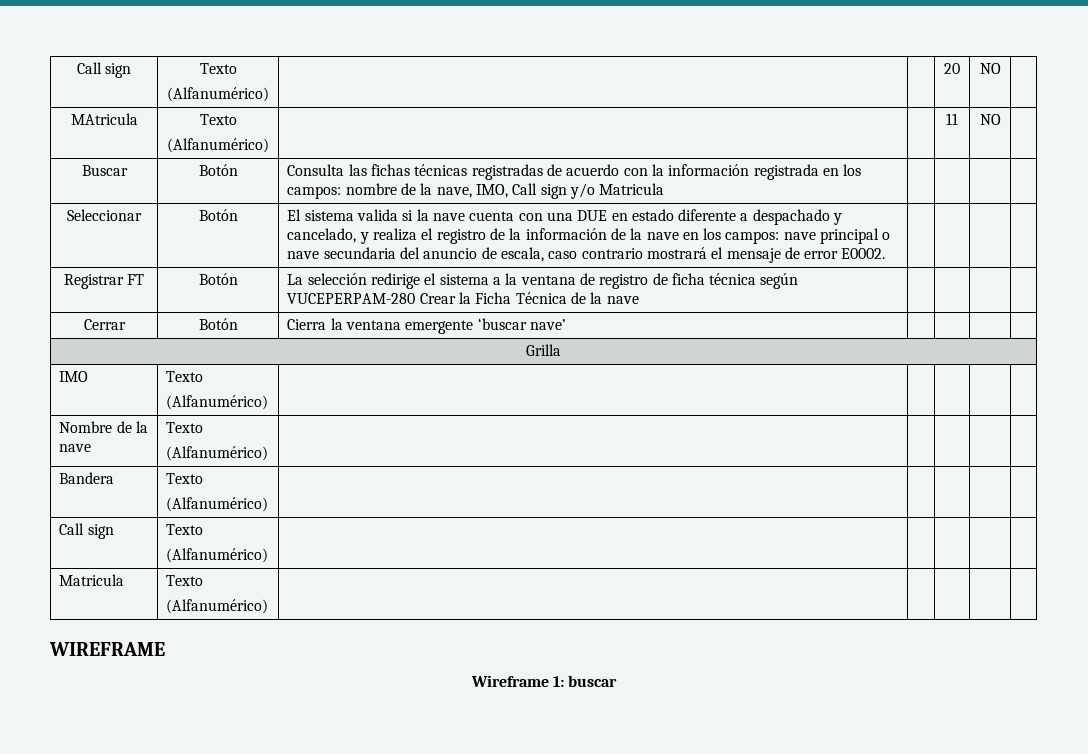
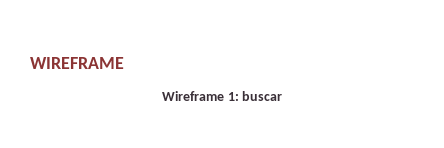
[76,62,132,78] [199,63,237,74] [167,87,269,102] [944,63,960,74] [979,63,1001,74] [70,113,138,125] [199,114,237,125] [167,138,269,153] [946,113,958,125] [979,114,1001,125] [81,165,128,176] [198,164,238,176] [287,164,862,180] [287,183,665,199] [67,209,142,221] [198,209,238,221] [287,209,843,225] [287,228,891,244] [287,247,886,263] [63,274,145,289] [198,273,238,285] [287,273,799,289] [287,292,639,304] [83,319,126,330] [198,318,238,330] [287,318,566,334] [526,344,561,356] [59,371,89,382] [166,371,204,382] [166,395,269,410] [59,421,148,433] [59,444,92,452] [166,422,204,433] [166,446,269,461] [59,472,115,484] [166,473,204,484] [166,497,269,512] [59,523,114,539] [166,524,204,535] [166,548,269,563] [59,574,125,586] [166,575,204,586] [166,599,269,614] Call sign | Texto // (Alfanumérico) | | | 20 | NO | // MAtricula | Texto // (Alfanumérico) | | | 11 | NO | // Buscar | Botón | Consulta las fichas técnicas registradas de acuerdo con la información registrada en los campos: nombre de la nave, IMO, Call sign y/o Matricula | | | | // Seleccionar | Botón | El sistema valida si la nave cuenta con una DUE en estado diferente a despachado y cancelado, y realiza el registro de la información de la nave en los campos: nave principal o nave secundaria del anuncio de escala, caso contrario mostrará el mensaje de error E0002. | | | | // Registrar FT | Botón | La selección redirige el sistema a la ventana de registro de ficha técnica según VUCEPERPAM-280 Crear la Ficha Técnica de la nave | | | | // Cerrar | Botón | Cierra la ventana emergente ‘buscar nave’ | | | | // Grilla // IMO | Texto // (Alfanumérico) | | | | | // Nombre de la nave | Texto // (Alfanumérico) | | | | | // Bandera | Texto // (Alfanumérico) | | | | | // Call sign | Texto // (Alfanumérico) | | | | | // Matricula | Texto // (Alfanumérico) | | | | | // -> (30, 63) none

